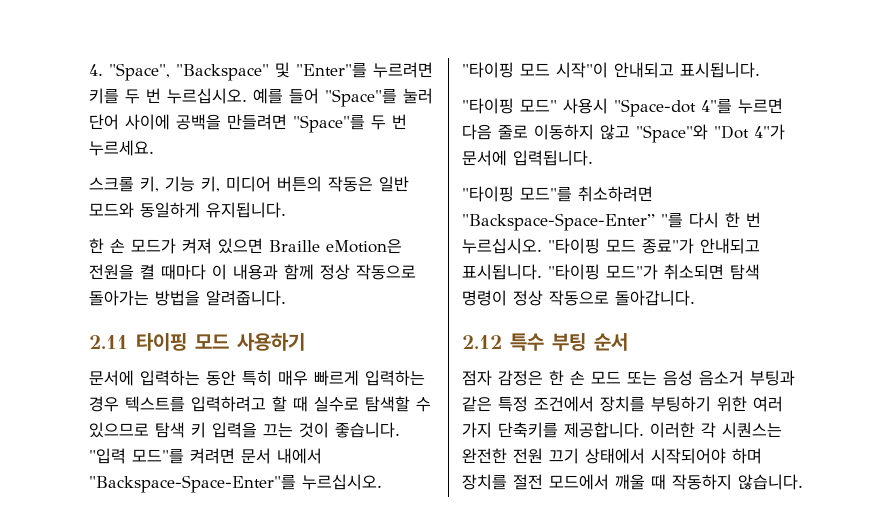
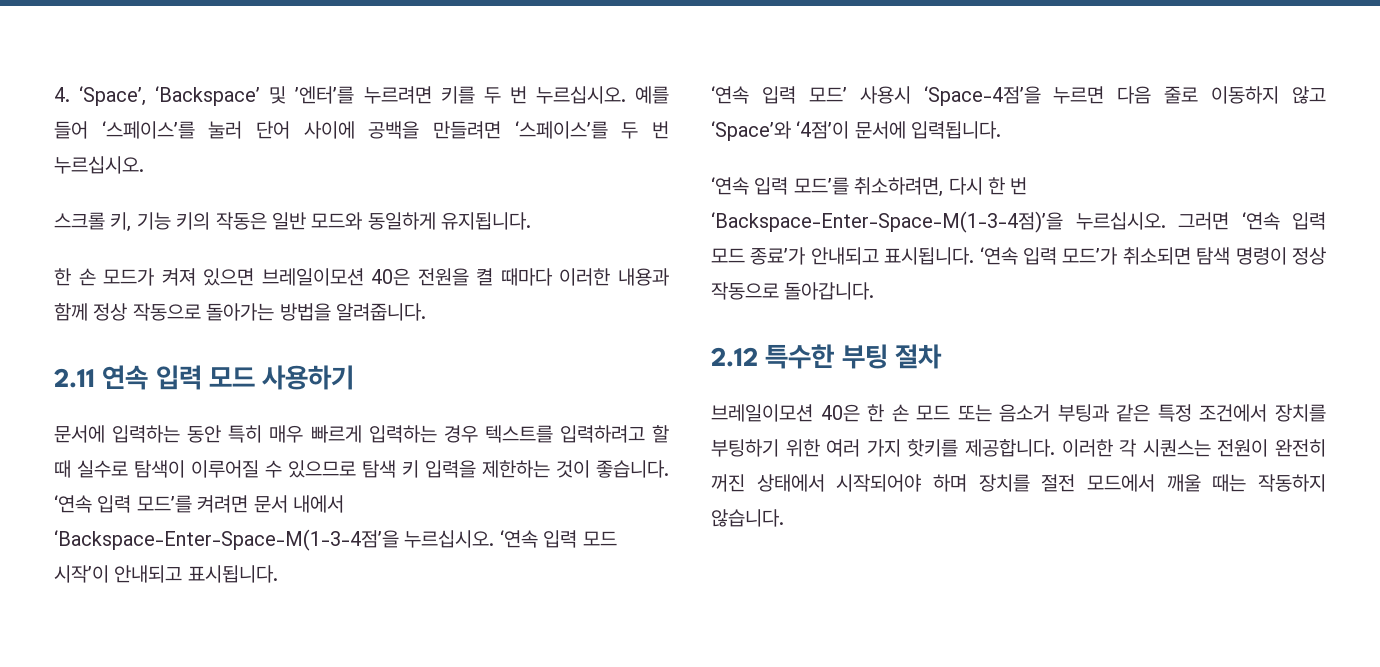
[109,62,367,81] "Space", "Backspace" 및 "Enter"를 -> [79,86,355,106] ‘Space’, ‘Backspace’ 및 ’엔터’를
[325,89,397,107] "Space"를 -> [101,121,195,139] ‘스페이스’를
[293,114,407,133] [89,140,154,156] "Space"를 두 번 누르세요. -> [514,121,669,139] [54,156,144,174] ‘스페이스’를 두 번 누르십시오.
[201,176,322,192] 키, 미디어 버튼의 -> [176,212,211,230] 키의
[269,239,402,254] Braille eMotion은 -> [261,268,411,286] 브레일이모션 40은
[212,264,227,280] 이 -> [559,268,611,286] 이러한
[136,333,187,351] 타이핑 -> [102,365,202,390] 연속 입력
[365,396,410,412] 탐색할 -> [134,460,259,478] 탐색이 이루어질
[263,423,293,437] 끄는 -> [482,460,550,478] 제한하는
[89,448,322,464] [89,474,382,493] [462,62,760,78] [462,98,732,117] "입력 모드"를 켜려면 문서 내에서 "Backspace-Space-Enter"를 누르십시오. "타이핑 모드 시작"이 안내되고 표시됩니다. // "타이핑 모드" 사용시 "Space-dot 4"를 -> [54,495,344,513] [54,529,617,551] [54,565,278,583] [711,86,1041,106] ‘연속 입력 모드’를 켜려면 문서 내에서 ‘Backspace-Enter-Space-M(1-3-4점’을 누르십시오. ‘연속 입력 모드 시작’이 안내되고 표시됩니다. // ‘연속 입력 모드’ 사용시 ‘Space-4점’을
[636,124,785,143] "Space"와 "Dot 4"가 -> [711,121,850,141] ‘Space’와 ‘4점’이
[462,186,653,202] [462,212,761,231] [462,238,760,254] [462,264,658,280] "타이핑 모드"를 취소하려면 "Backspace-Space-Enter” "를 다시 한 번 누르십시오. "타이핑 모드 종료"가 안내되고 표시됩니다. "타이핑 모드"가 -> [711,177,1028,197] [711,211,1326,233] [711,247,1118,265] ‘연속 입력 모드’를 취소하려면, 다시 한 번 ‘Backspace-Enter-Space-M(1-3-4점)’을 누르십시오. 그러면 ‘연속 입력 모드 종료’가 안내되고 표시됩니다. ‘연속 입력 모드’가
[510,333,628,351] [462,370,543,386] 특수 부팅 순서 // 점자 감정은 -> [765,344,942,369] [711,404,860,422] 특수한 부팅 절차 // 브레일이모션 40은
[663,370,693,386] 음성 -> (992, 413) none
[498,422,558,438] 단축키를 -> [907,439,959,457] 핫키를
[462,448,579,464] 완전한 전원 끄기 -> [1217,439,1326,457] [711,474,745,492] 전원이 완전히 꺼진
[651,474,666,490] 때 -> [1212,474,1247,492] 때는

